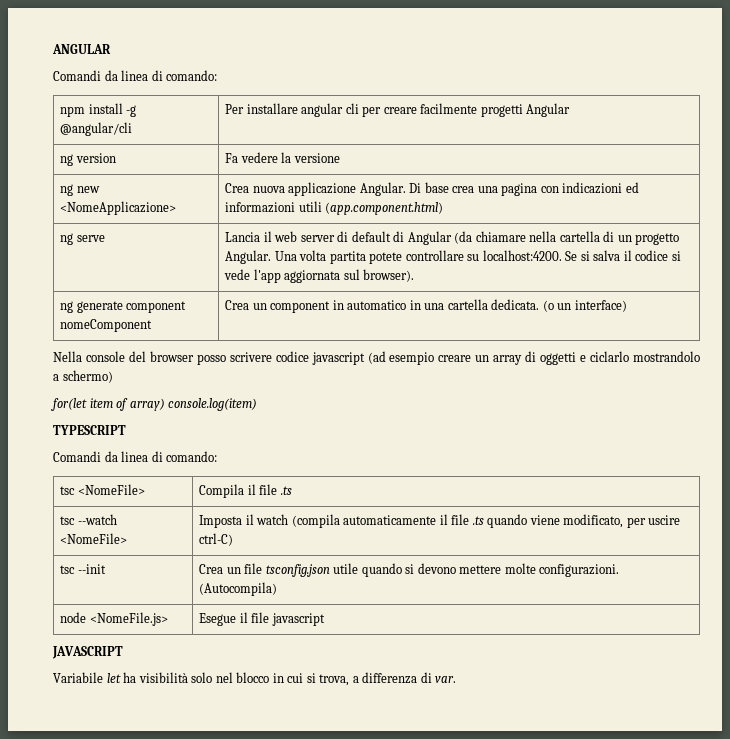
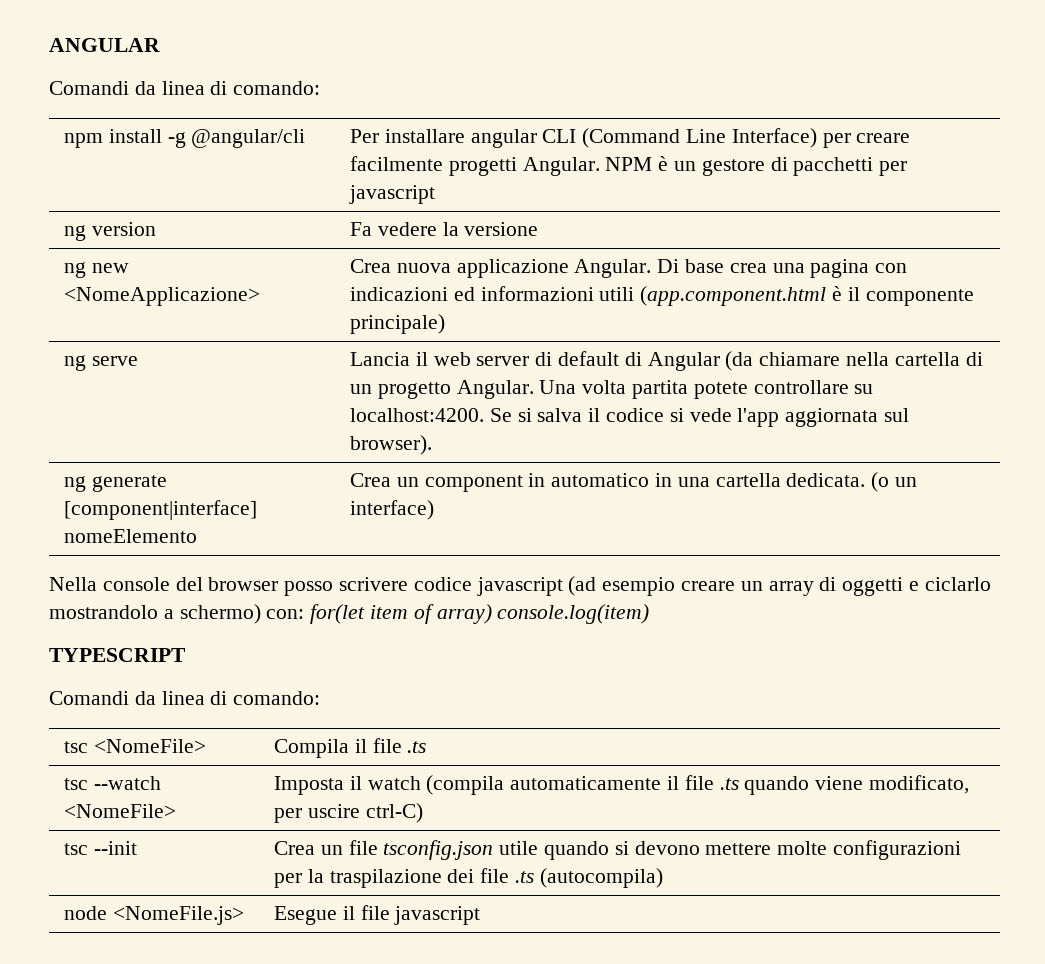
[345,103,571,117] cli per creare facilmente progetti Angular -> [542,128,911,148] [349,156,908,176] [348,185,435,204] CLI (Command Line Interface) per creare facilmente progetti Angular. NPM è un gestore di pacchetti per javascript
[325,202,444,215] (app.component.html) -> [640,286,974,306] [349,314,445,334] (app.component.html è il componente principale)
[126,301,187,313] [60,319,153,332] component nomeComponent -> [63,500,257,520] [63,529,197,543] [component|interface] nomeElemento
(113, 376) // -> [266,609,305,619] con:
[539,564,620,577] [199,582,278,596] configurazioni. (Autocompila) -> [833,840,962,860] [273,868,663,888] configurazioni per la traspilazione dei file .ts (autocompila)
[52,646,123,659] [53,672,457,686] // JAVASCRIPT // Variabile let ha visibilità solo nel blocco in cui si trova, a differenza di var. -> (481, 915) none

